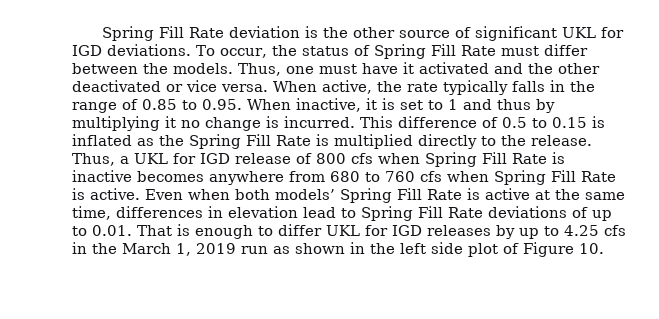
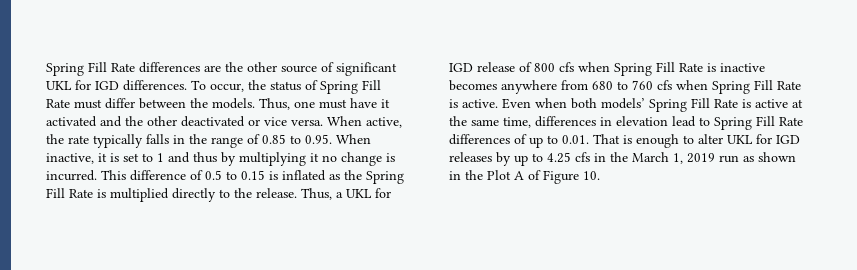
[102,26,319,41] Spring Fill Rate deviation is -> [46,62,221,76] Spring Fill Rate differences are
[107,44,191,56] deviations. -> [123,80,187,91] differences.
[488,206,567,218] deviations -> [449,134,510,145] differences
[278,224,322,236] differ -> [698,134,723,144] alter
[400,242,498,257] left side plot -> [487,170,524,180] Plot A

